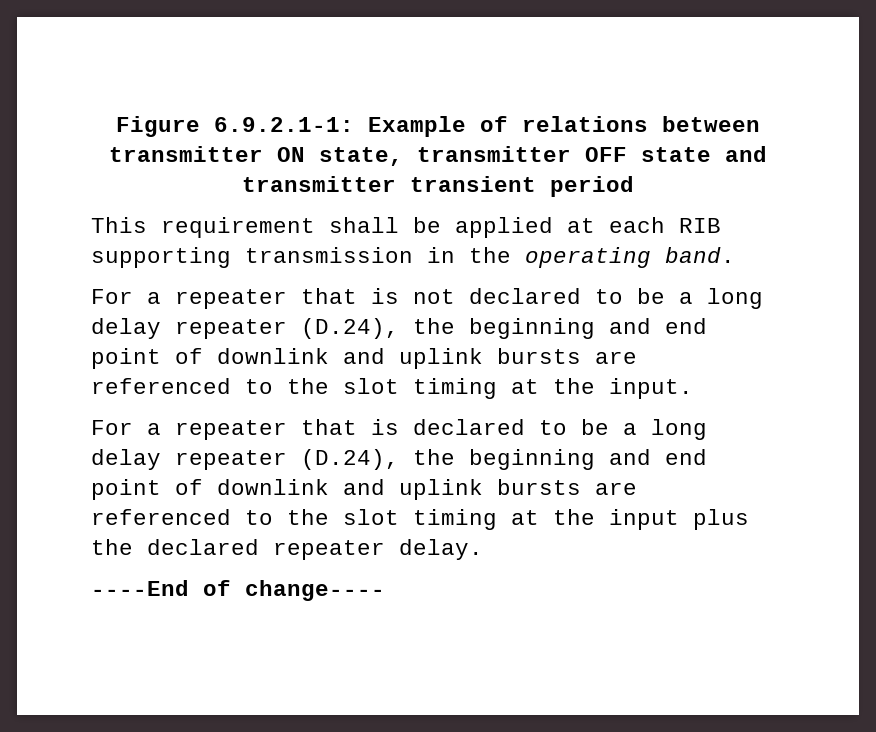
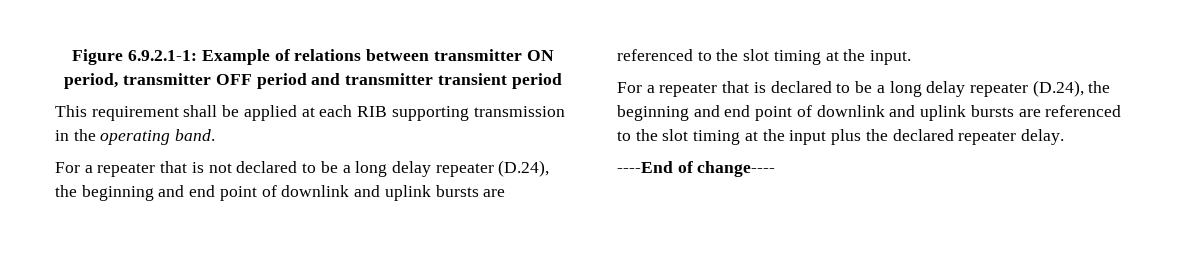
[319,147,403,166] state, -> [64,73,119,89] period,
[641,147,711,162] state -> [256,73,307,89] period

